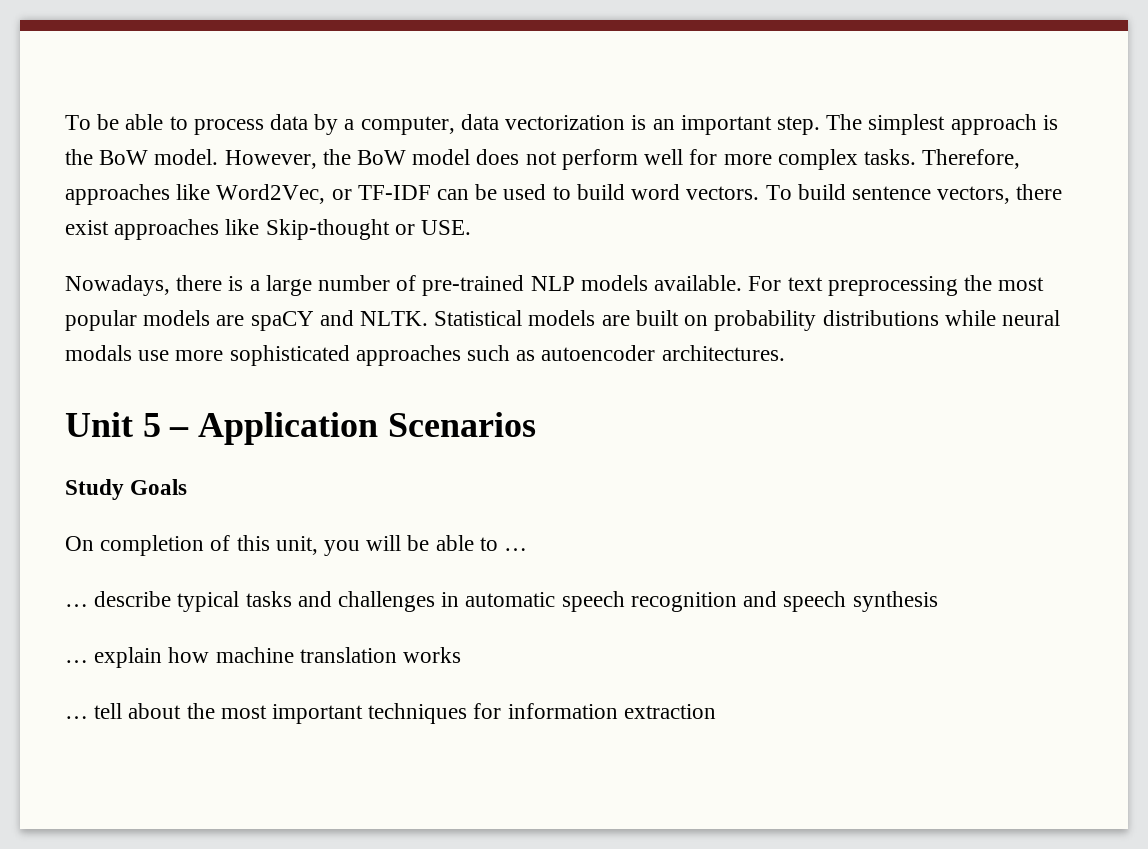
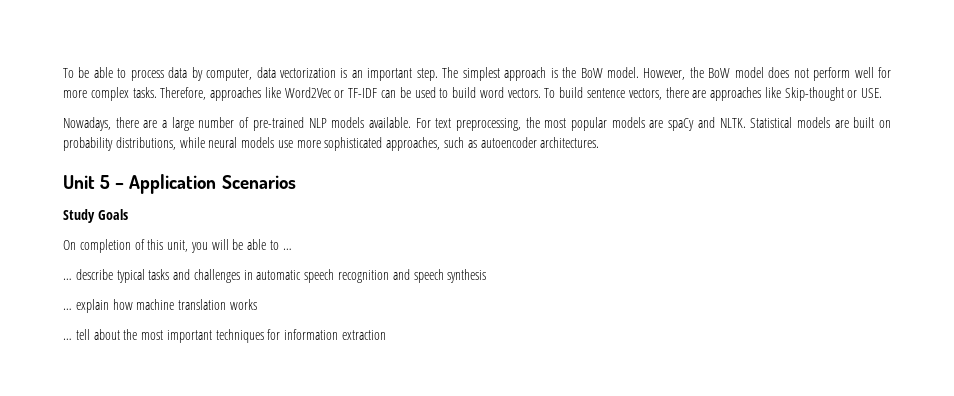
[344,119,355,130] a -> (203, 74) none
[216,184,326,204] Word2Vec, -> [284,87,332,98] Word2Vec
[65,220,109,235] exist -> [692,90,707,98] are
[228,276,244,291] is -> [143,120,158,128] are
[827,276,958,296] preprocessing -> [455,118,521,131] preprocessing,
[250,311,314,331] spaCY -> [668,118,695,131] spaCy
[822,310,939,326] distributions -> [115,137,176,150] distributions,
[65,345,132,361] modals -> [241,137,275,148] models
[355,345,461,366] approaches -> [386,137,441,151] approaches,

